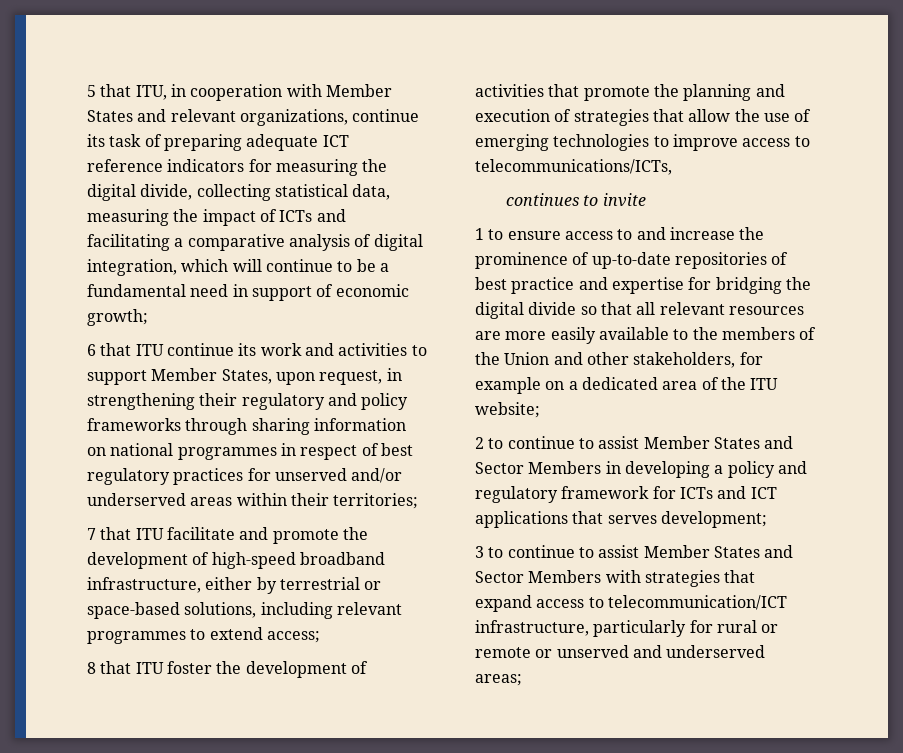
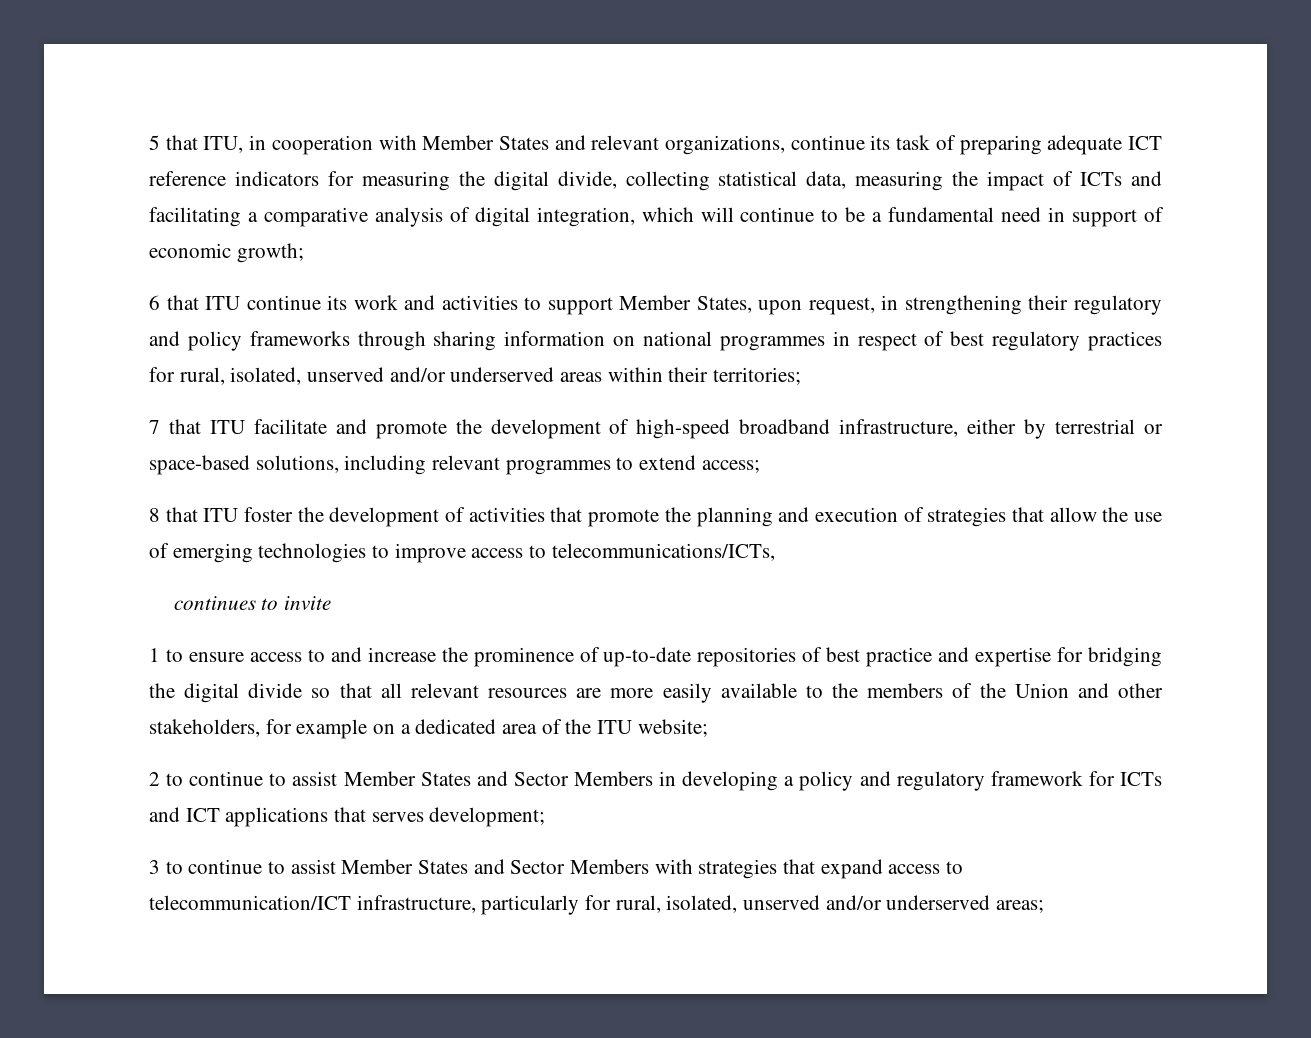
(271, 474) none -> [179,367,302,385] rural, isolated,
[716,620,779,633] [475,645,662,658] rural or remote or unserved and -> [615,895,882,913] rural, isolated, unserved and/or

